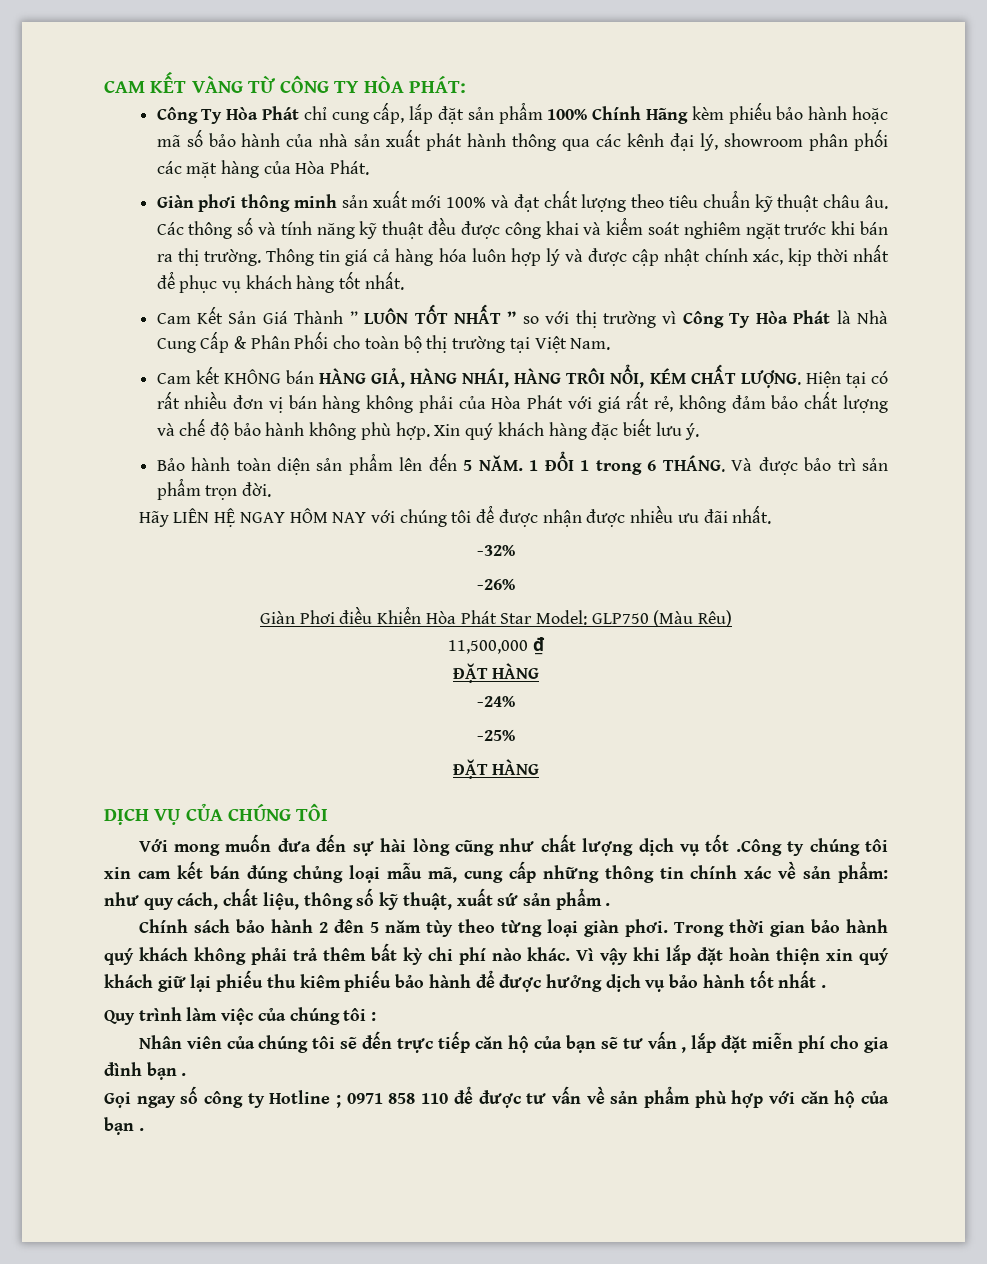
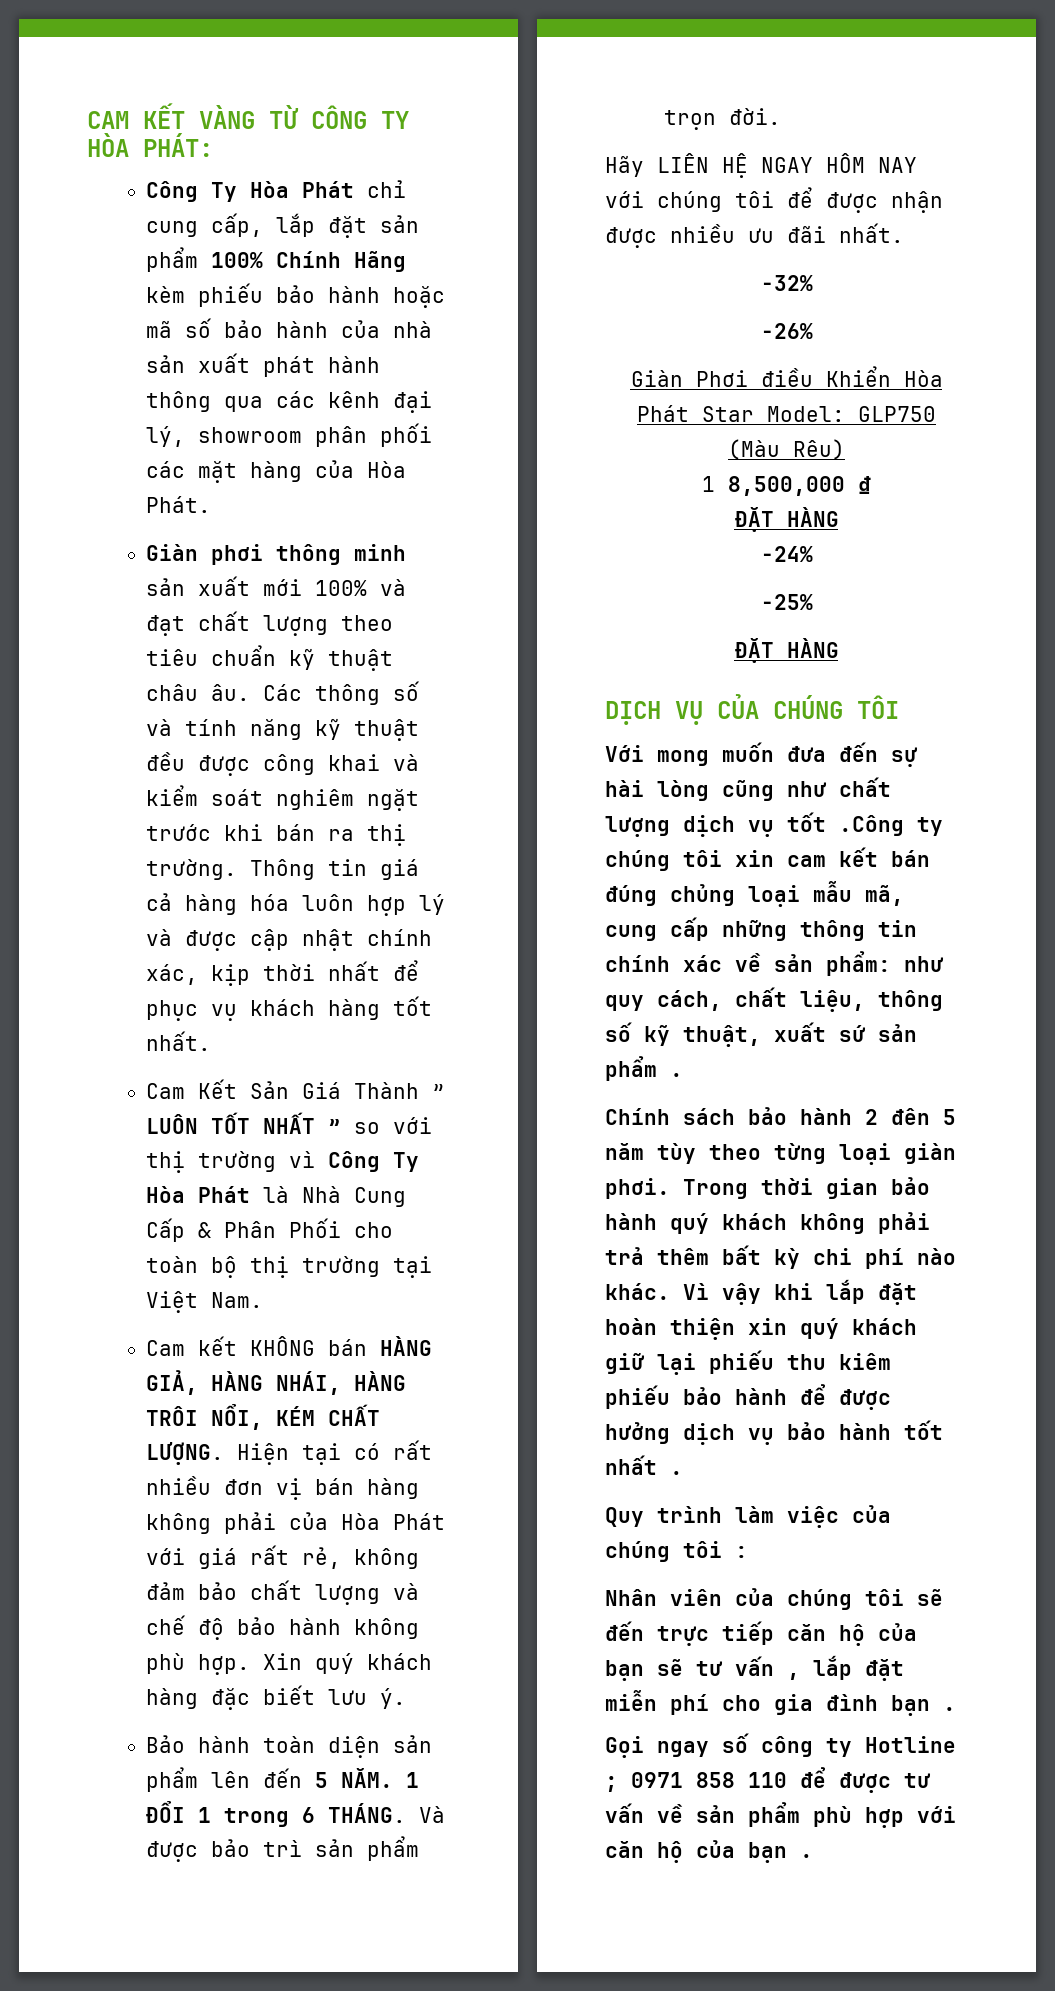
[448,640,529,654] 11,500,000 -> [702,476,845,496] 1 8,500,000

